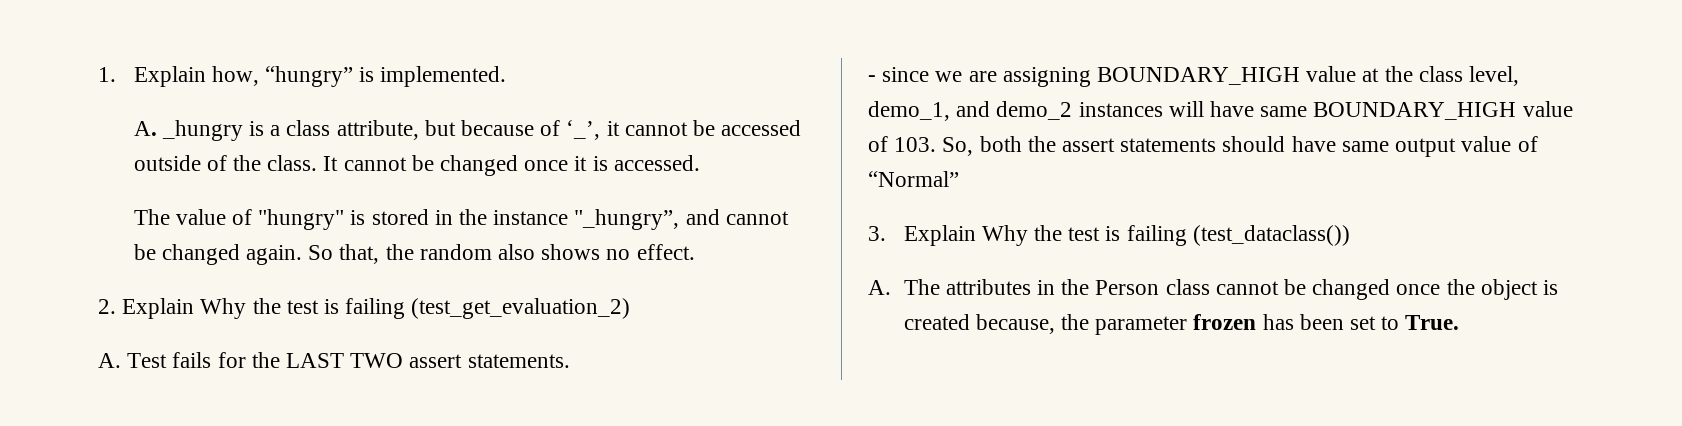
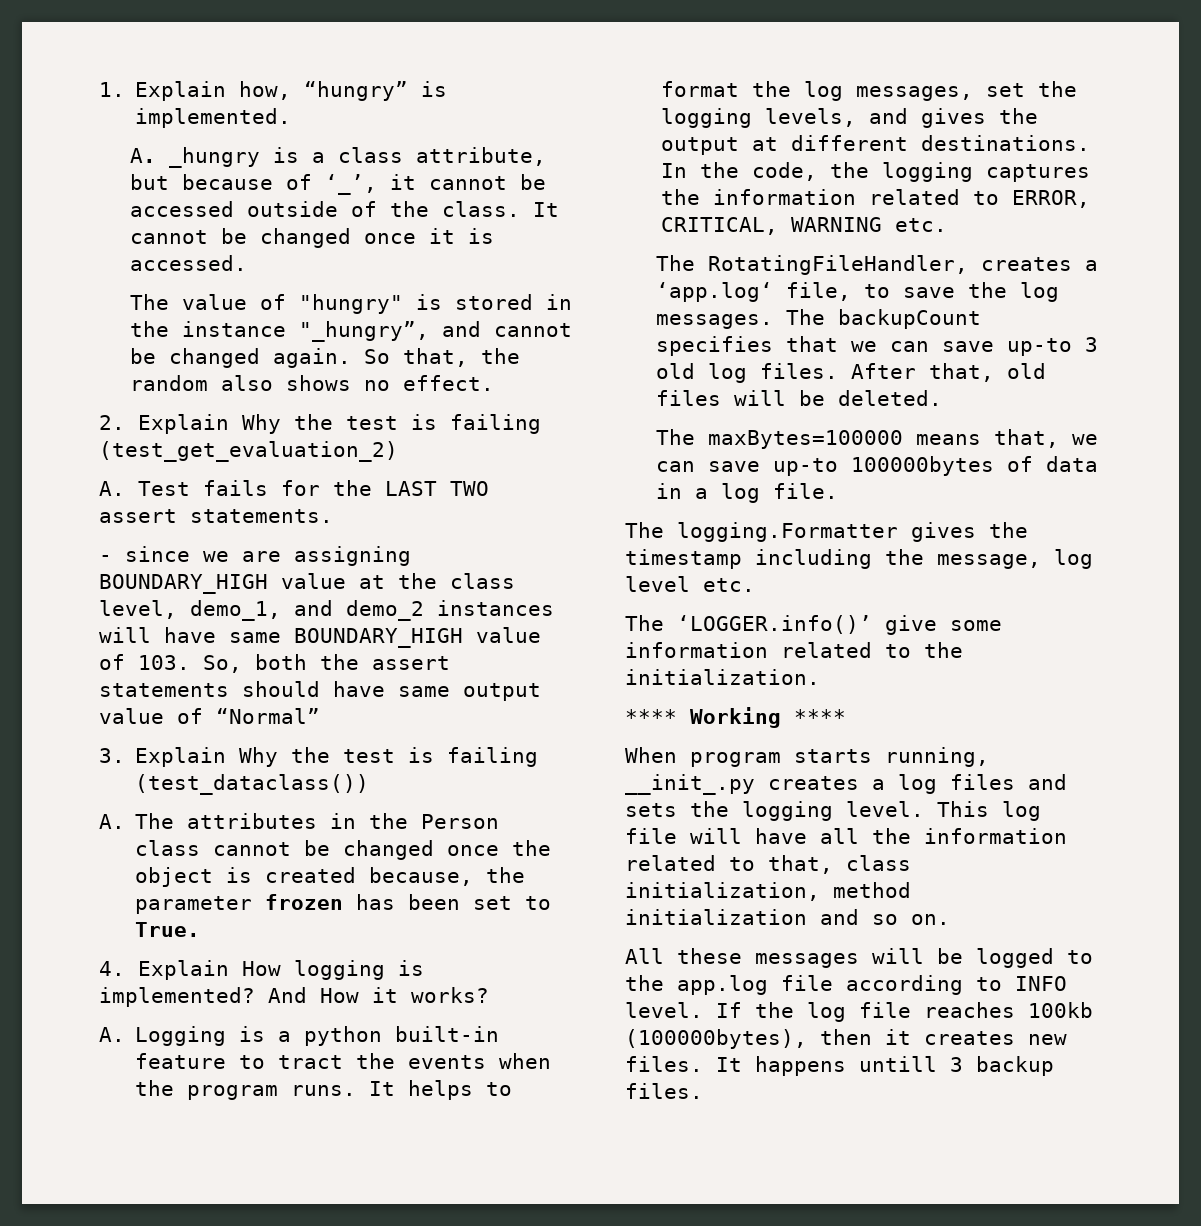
(1460, 322) none -> [99,960,424,980] [99,987,489,1007] [99,1026,500,1046] [135,1053,552,1069] [135,1080,513,1100] [661,81,1078,101] [661,108,1039,128] [661,135,1091,155] [661,162,1091,182] [661,189,1091,208] [661,217,948,235] [655,255,1098,275] [655,282,1059,302] [655,309,981,329] [655,336,1098,356] [655,363,1046,383] [655,390,942,406] [655,429,1098,449] [655,456,1098,476] [655,483,838,503] [625,522,1028,542] [625,549,1093,569] [625,576,755,592] [625,615,1002,635] [625,642,963,658] [625,669,820,685] [625,707,846,728] [625,747,989,767] [625,774,1067,795] [625,801,1041,821] [625,828,1067,844] [625,855,911,874] [625,882,911,901] [625,909,950,925] [625,948,1093,968] [625,975,1067,995] [625,1002,1093,1022] [625,1029,1067,1049] [625,1056,1054,1076] [625,1083,703,1099] // 4. Explain How logging is implemented? And How it works? // A. Logging is a python built-in feature to tract the events when the program runs. It helps to format the log messages, set the logging levels, and gives the output at different destinations. In the code, the logging captures the information related to ERROR, CRITICAL, WARNING etc. // The RotatingFileHandler, creates a ‘app.log‘ file, to save the log messages. The backupCount specifies that we can save up-to 3 old log files. After that, old files will be deleted. // The maxBytes=100000 means that, we can save up-to 100000bytes of data in a log file. // The logging.Formatter gives the timestamp including the message, log level etc. // The ‘LOGGER.info()’ give some information related to the initialization. // **** Working **** // When program starts running, __init_.py creates a log files and sets the logging level. This log file will have all the information related to that, class initialization, method initialization and so on. // All these messages will be logged to the app.log file according to INFO level. If the log file reaches 100kb (100000bytes), then it creates new files. It happens untill 3 backup files.

